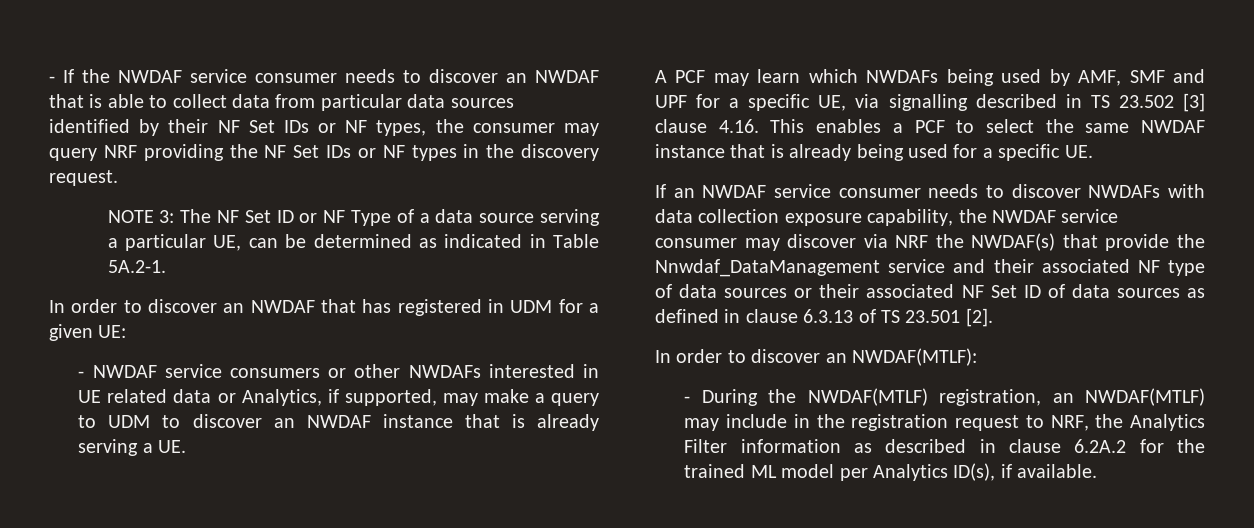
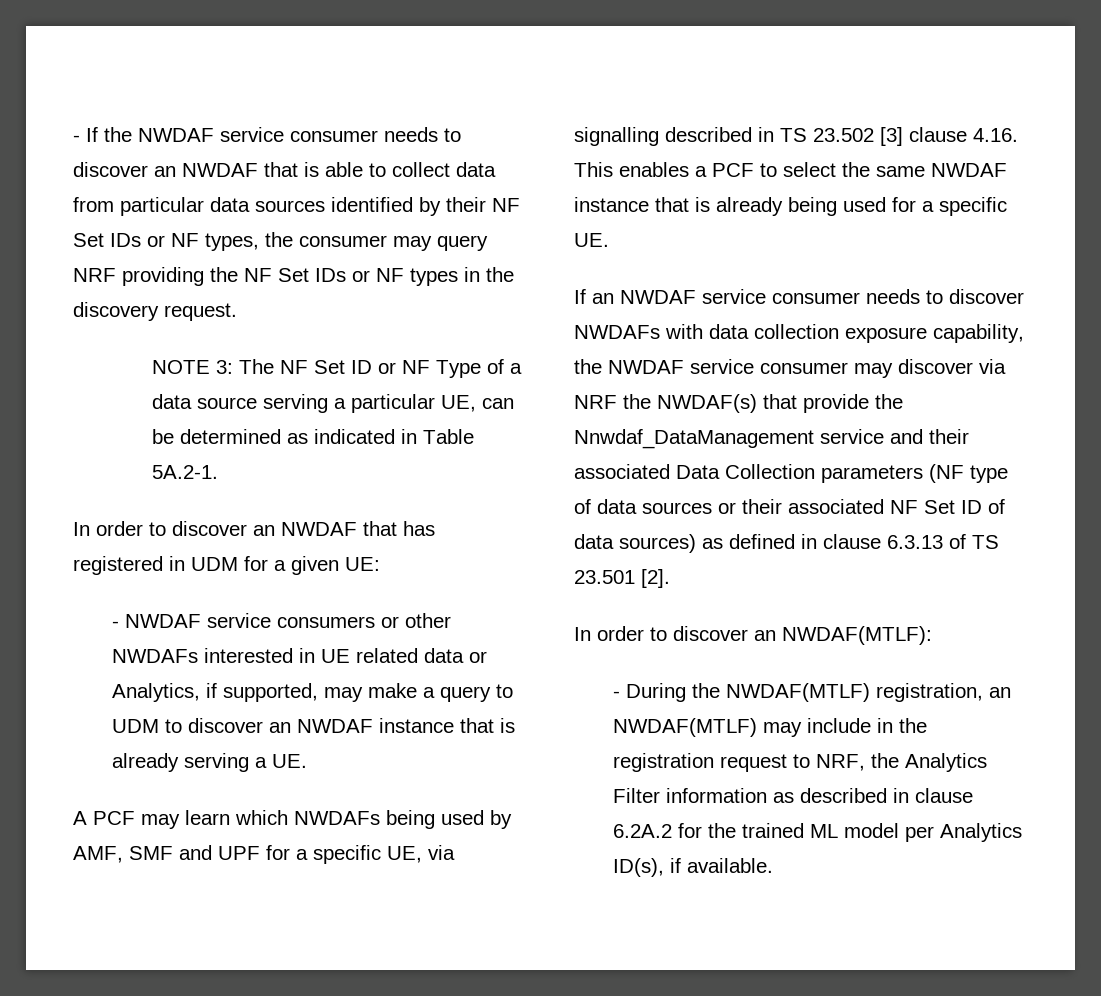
[1137,260,1160,273] NF -> [676,464,964,483] Data Collection parameters (NF
[1116,288,1180,298] sources -> [619,534,696,553] sources)

